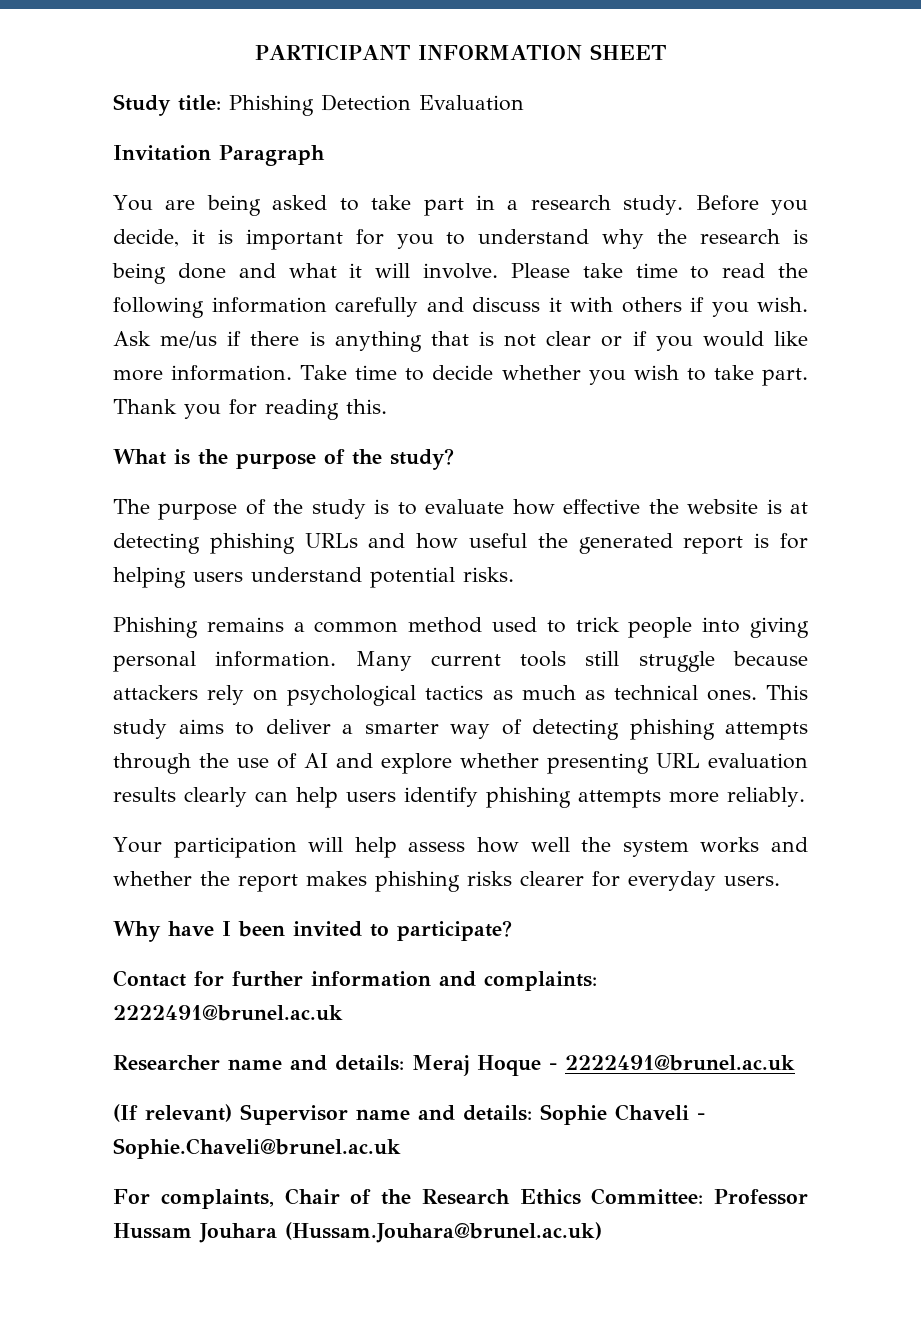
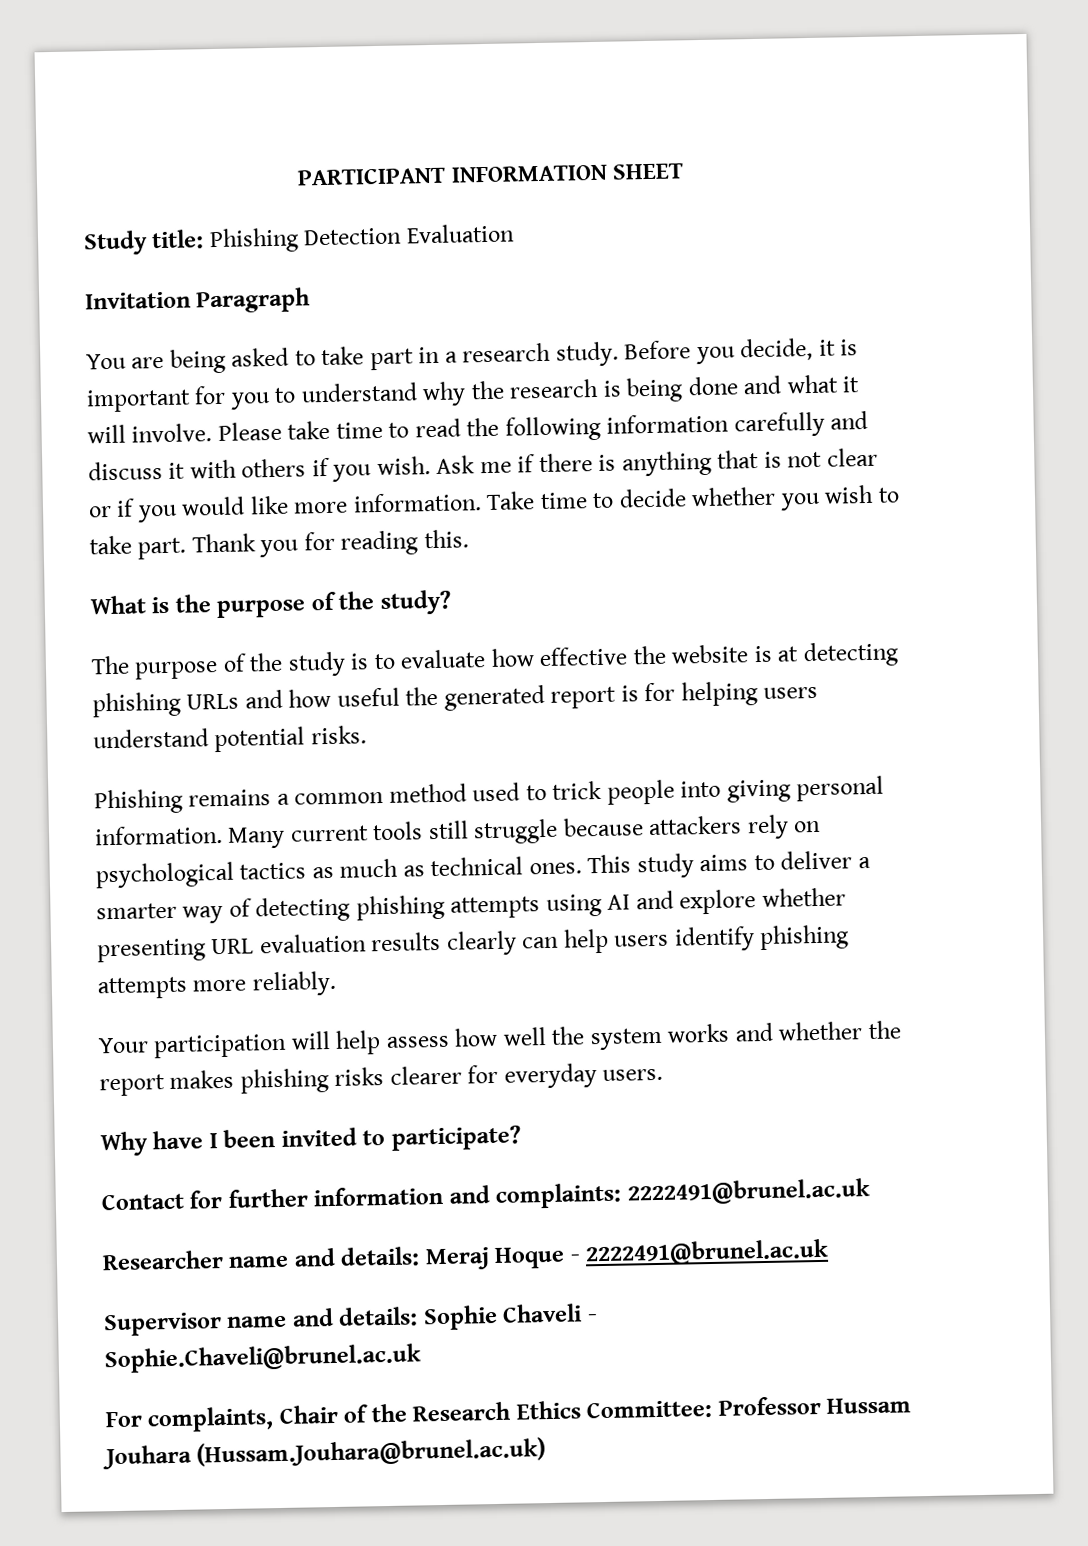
[160,331,218,348] me/us -> [479,461,512,474] me
[113,753,297,774] through the use of -> [545,893,602,917] using
[113,1104,232,1122] (If relevant) -> (830, 1252) none

